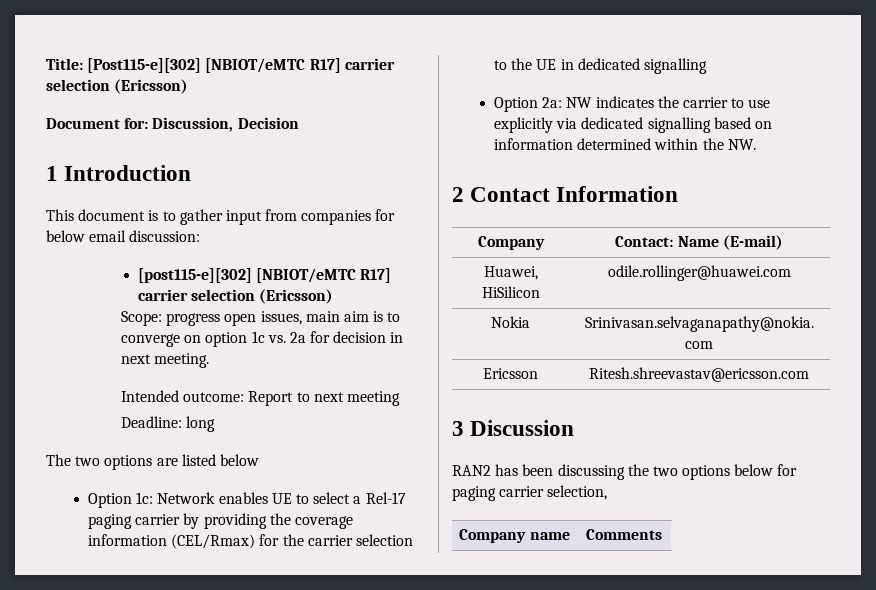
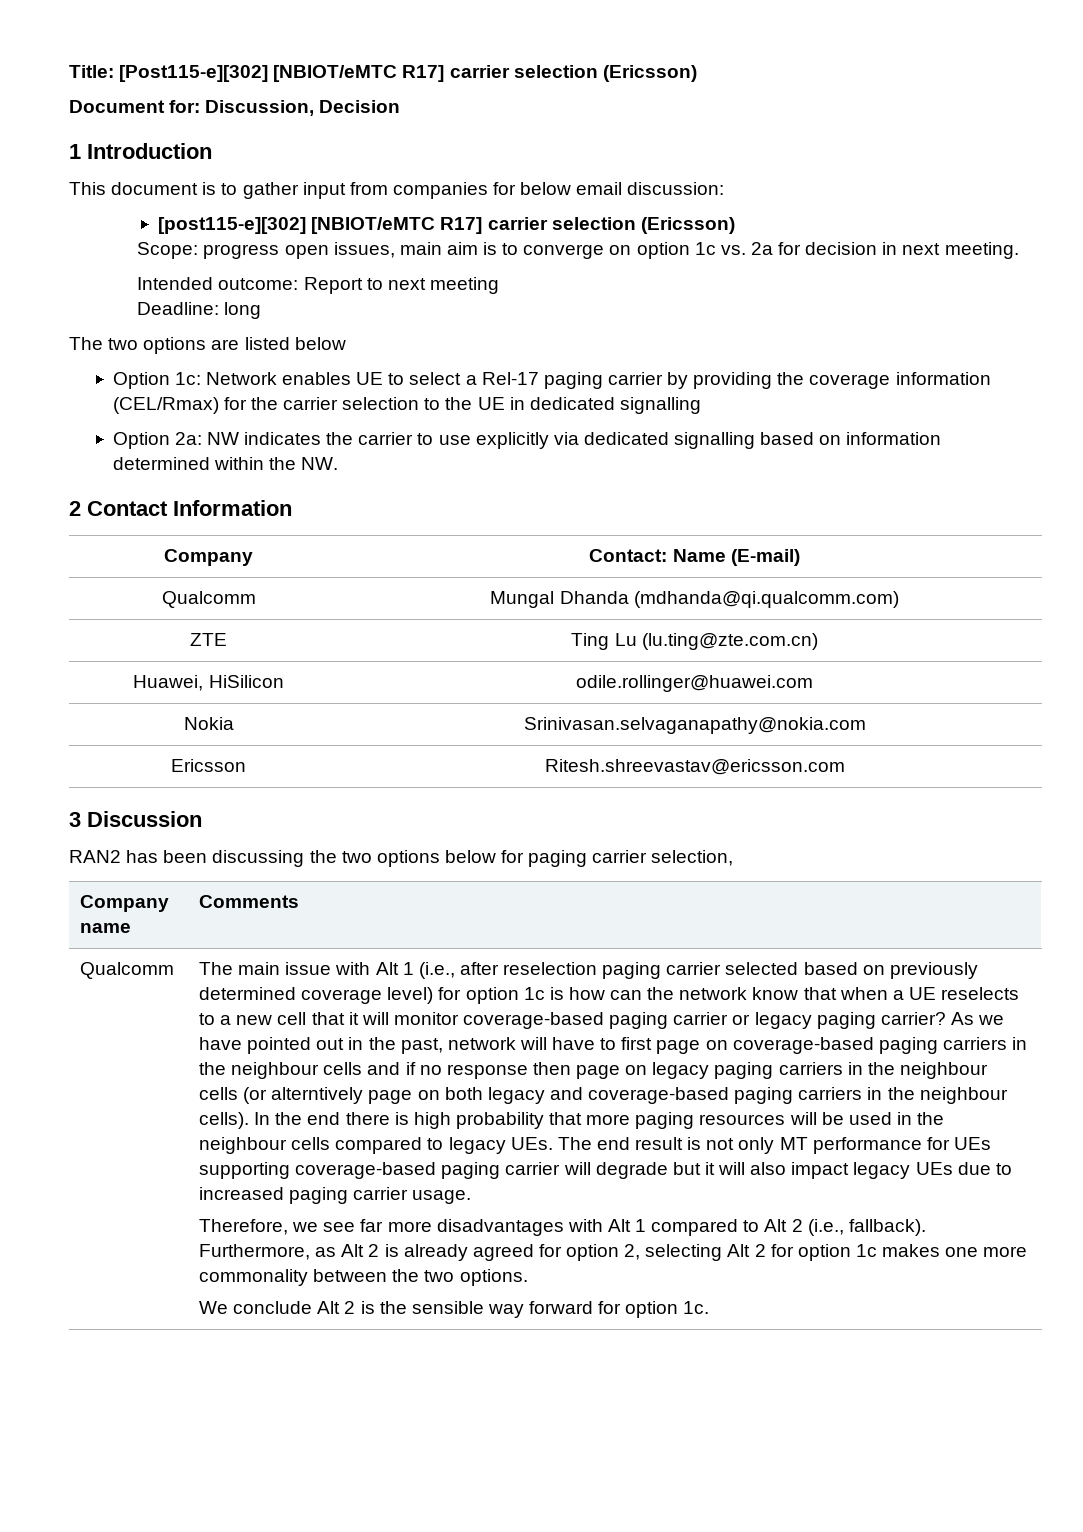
(783, 242) none -> [161,591,256,608] [490,591,899,608] [190,633,227,646] [571,633,818,650] // Qualcomm | Mungal Dhanda (mdhanda@qi.qualcomm.com) // ZTE | Ting Lu (lu.ting@zte.com.cn)
(663, 534) none -> [79,962,174,979] [198,962,978,979] [198,987,1020,1004] [198,1012,1005,1029] [198,1037,1028,1054] [198,1062,988,1079] [198,1087,1008,1104] [198,1112,945,1129] [198,1137,991,1154] [198,1162,1012,1179] [198,1187,472,1204] [198,1219,926,1236] [198,1244,1028,1261] [198,1269,528,1286] [198,1301,710,1318] // Qualcomm | The main issue with Alt 1 (i.e., after reselection paging carrier selected based on previously determined coverage level) for option 1c is how can the network know that when a UE reselects to a new cell that it will monitor coverage-based paging carrier or legacy paging carrier? As we have pointed out in the past, network will have to first page on coverage-based paging carriers in the neighbour cells and if no response then page on legacy paging carriers in the neighbour cells (or alterntively page on both legacy and coverage-based paging carriers in the neighbour cells). In the end there is high probability that more paging resources will be used in the neighbour cells compared to legacy UEs. The end result is not only MT performance for UEs supporting coverage-based paging carrier will degrade but it will also impact legacy UEs due to increased paging carrier usage. // Therefore, we see far more disadvantages with Alt 1 compared to Alt 2 (i.e., fallback). Furthermore, as Alt 2 is already agreed for option 2, selecting Alt 2 for option 1c makes one more commonality between the two options. // We conclude Alt 2 is the sensible way forward for option 1c.

